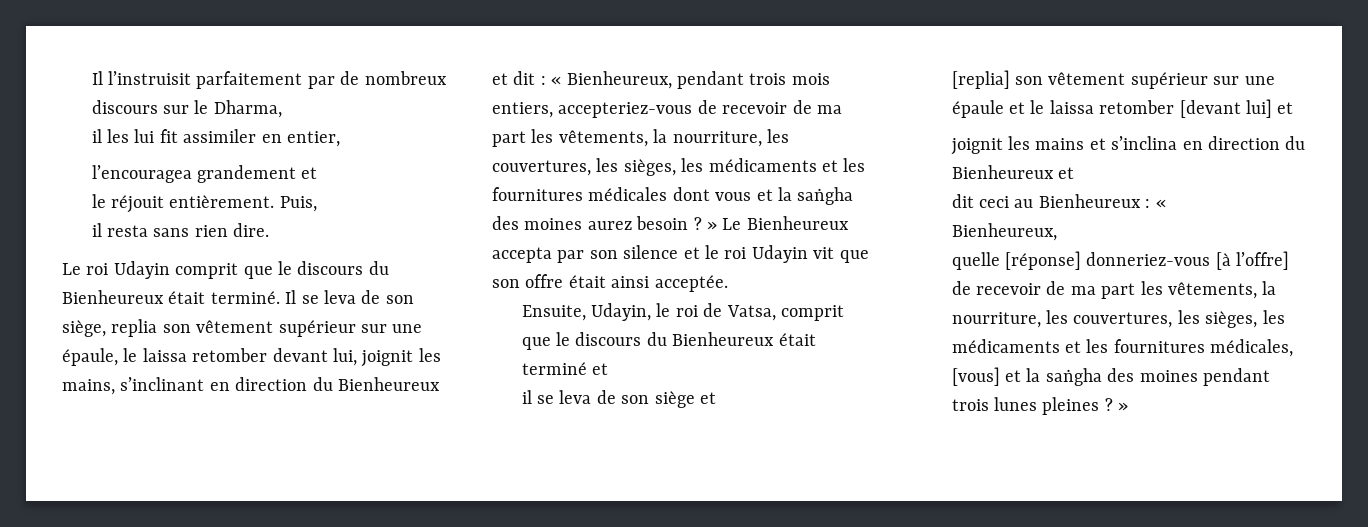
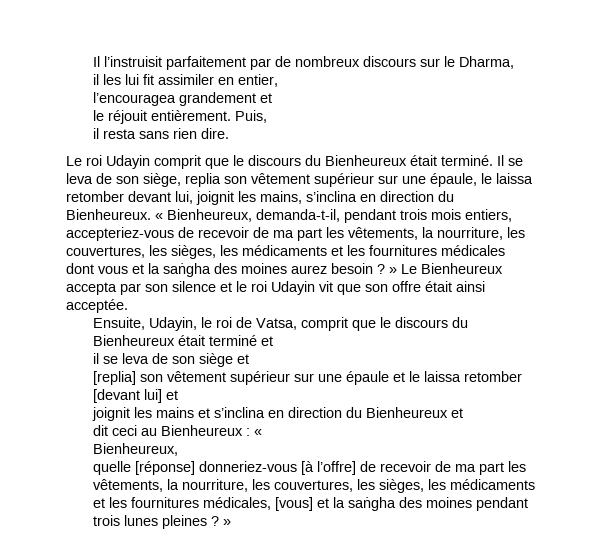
[120,377,440,391] [492,71,546,85] s’inclinant en direction du Bienheureux et dit : -> [306,191,454,202] [66,209,151,220] s’inclina en direction du Bienheureux.
(672, 80) none -> [256,209,340,222] demanda-t-il,

